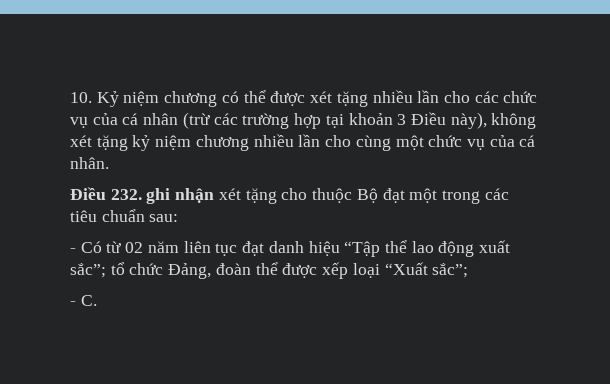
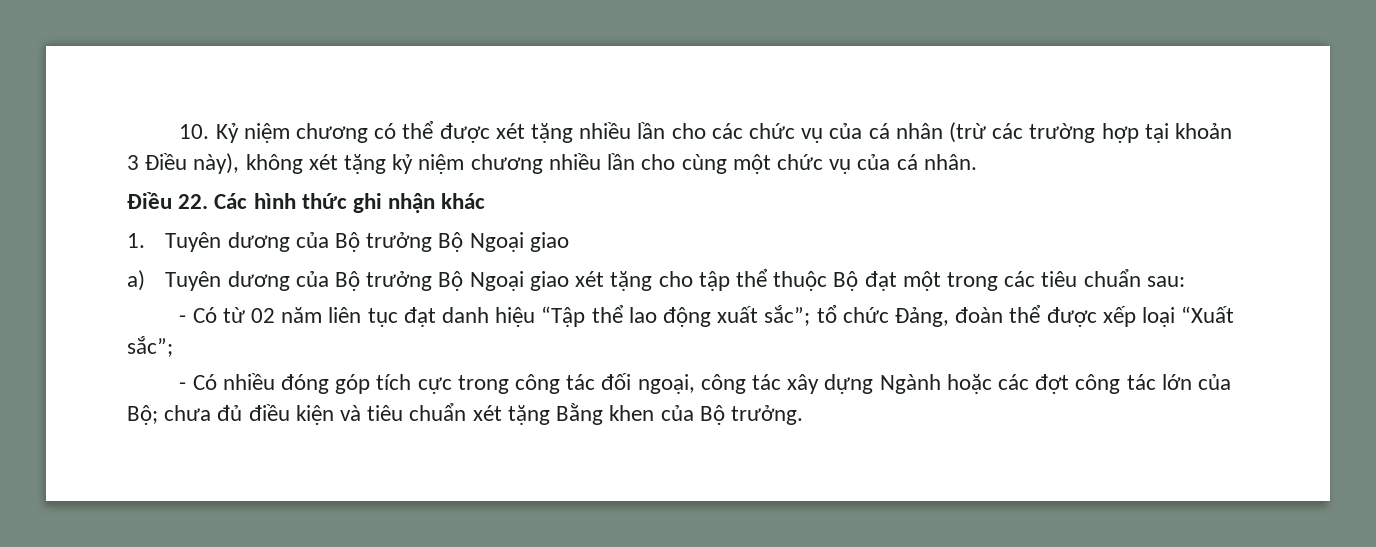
[110,188,215,204] 232. ghi nhận -> [178,193,486,213] [127,232,569,252] [127,270,569,291] 22. Các hình thức ghi nhận khác // 1. Tuyên dương của Bộ trưởng Bộ Ngoại giao // a) Tuyên dương của Bộ trưởng Bộ Ngoại giao
(308, 194) none -> [698,269,768,291] tập thể
[80,295,97,306] C. -> [192,373,1232,394] [127,403,803,425] Có nhiều đóng góp tích cực trong công tác đối ngoại, công tác xây dựng Ngành hoặc các đợt công tác lớn của Bộ; chưa đủ điều kiện và tiêu chuẩn xét tặng Bằng khen của Bộ trưởng.

